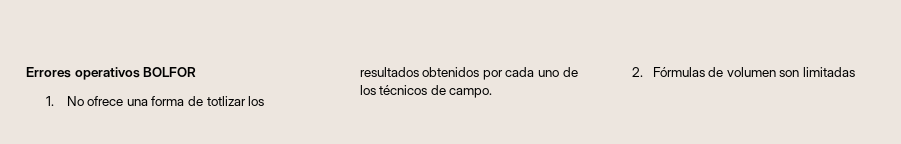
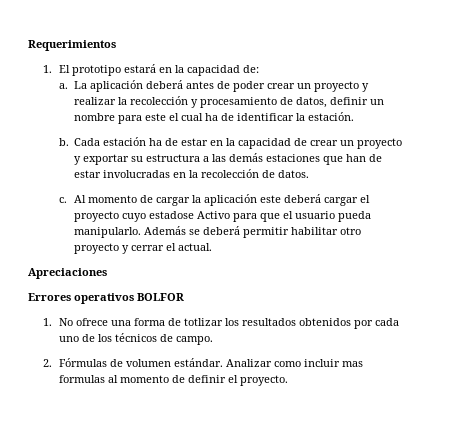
(26, 72) none -> [28,40,116,51] [43,64,259,76] [58,80,370,92] [74,96,385,108] [74,112,355,124] [58,137,403,149] [74,153,383,165] [74,169,310,178] [58,194,371,206] [74,211,372,222] [74,226,362,238] [74,243,213,254] [28,268,107,279] Requerimientos // 1. El prototipo estará en la capacidad de: // a. La aplicación deberá antes de poder crear un proyecto y realizar la recolección y procesamiento de datos, definir un nombre para este el cual ha de identificar la estación. // b. Cada estación ha de estar en la capacidad de crear un proyecto y exportar su estructura a las demás estaciones que han de estar involucradas en la recolección de datos. // c. Al momento de cargar la aplicación este deberá cargar el proyecto cuyo estadose Activo para que el usuario pueda manipularlo. Además se deberá permitir habilitar otro proyecto y cerrar el actual. // Apreciaciones //
[779,67,856,77] son limitadas -> [173,358,363,367] [58,375,288,386] estándar. Analizar como incluir mas formulas al momento de definir el proyecto.

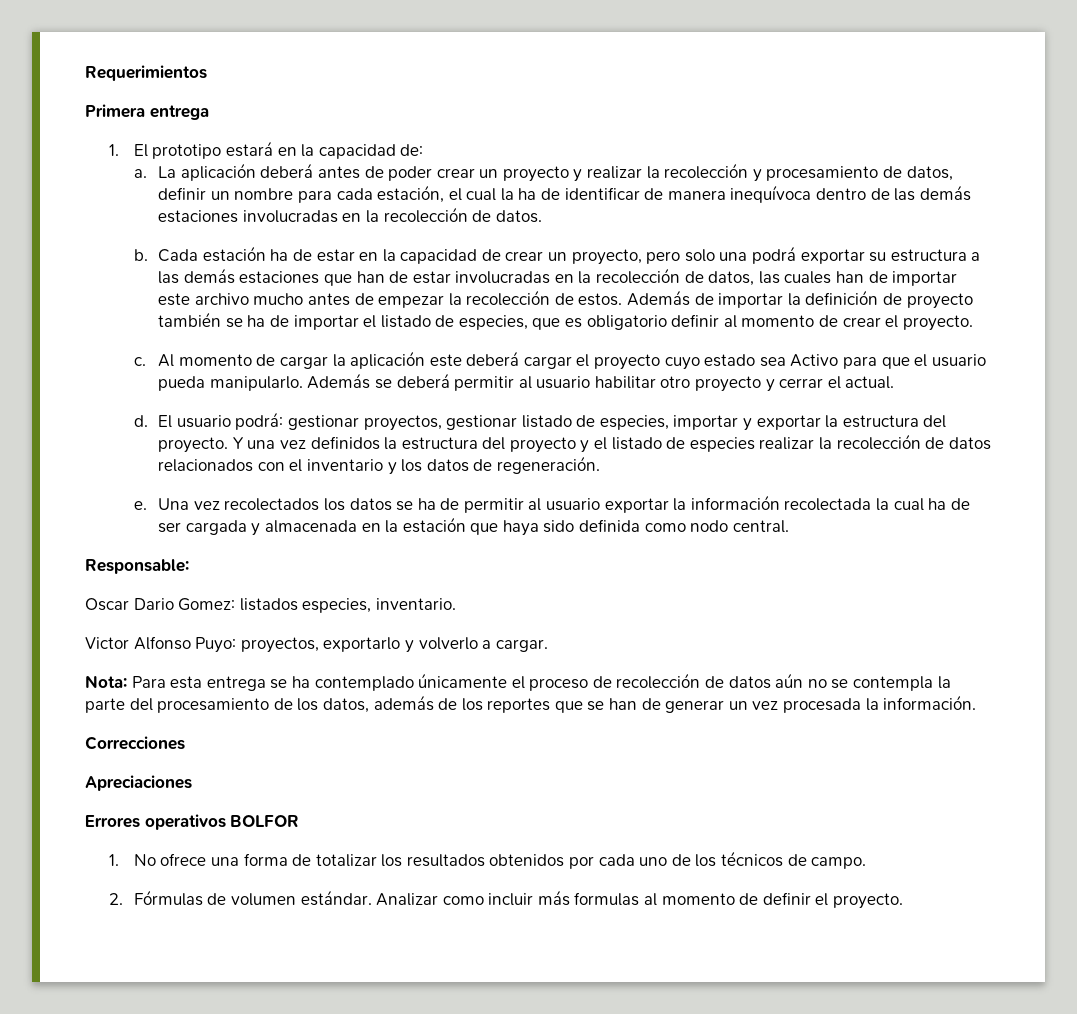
(116, 45) none -> [85,104,209,120] // Primera entrega
[145,113,167,121] este -> [336,185,445,203] cada estación,
(204, 117) none -> [500,188,514,201] la
[296,112,355,121] la estación. -> [644,185,971,203] [158,207,542,223] de manera inequívoca dentro de las demás estaciones involucradas en la recolección de datos.
[357,138,403,149] [74,156,82,165] proyecto y -> [571,246,797,265] proyecto, pero solo una podrá
[278,170,310,178] datos. -> [708,271,958,286] [158,290,973,309] [158,312,973,331] datos, las cuales han de importar este archivo mucho antes de empezar la recolección de estos. Además de importar la definición de proyecto también se ha de importar el listado de especies, que es obligatorio definir al momento de crear el proyecto.
[149,211,195,219] estadose -> [704,354,786,367] estado sea
(290, 232) none -> [518,376,591,389] al usuario
(213, 247) none -> [133,412,947,431] [158,434,991,453] [158,456,600,475] [133,495,970,513] [158,517,789,536] [85,559,189,574] [85,598,456,613] [85,636,548,653] [85,673,951,691] [85,695,977,713] [85,736,185,750] // d. El usuario podrá: gestionar proyectos, gestionar listado de especies, importar y exportar la estructura del proyecto. Y una vez definidos la estructura del proyecto y el listado de especies realizar la recolección de datos relacionados con el inventario y los datos de regeneración. // e. Una vez recolectados los datos se ha de permitir al usuario exportar la información recolectada la cual ha de ser cargada y almacenada en la estación que haya sido definida como nodo central. // Responsable: // Oscar Dario Gomez: listados especies, inventario. // Victor Alfonso Puyo: proyectos, exportarlo y volverlo a cargar. // Nota: Para esta entrega se ha contemplado únicamente el proceso de recolección de datos aún no se contempla la parte del procesamiento de los datos, además de los reportes que se han de generar un vez procesada la información. // Correcciones
[183,318,223,326] totlizar -> [315,854,377,867] totalizar
[341,361,363,367] mas -> [537,890,570,906] más

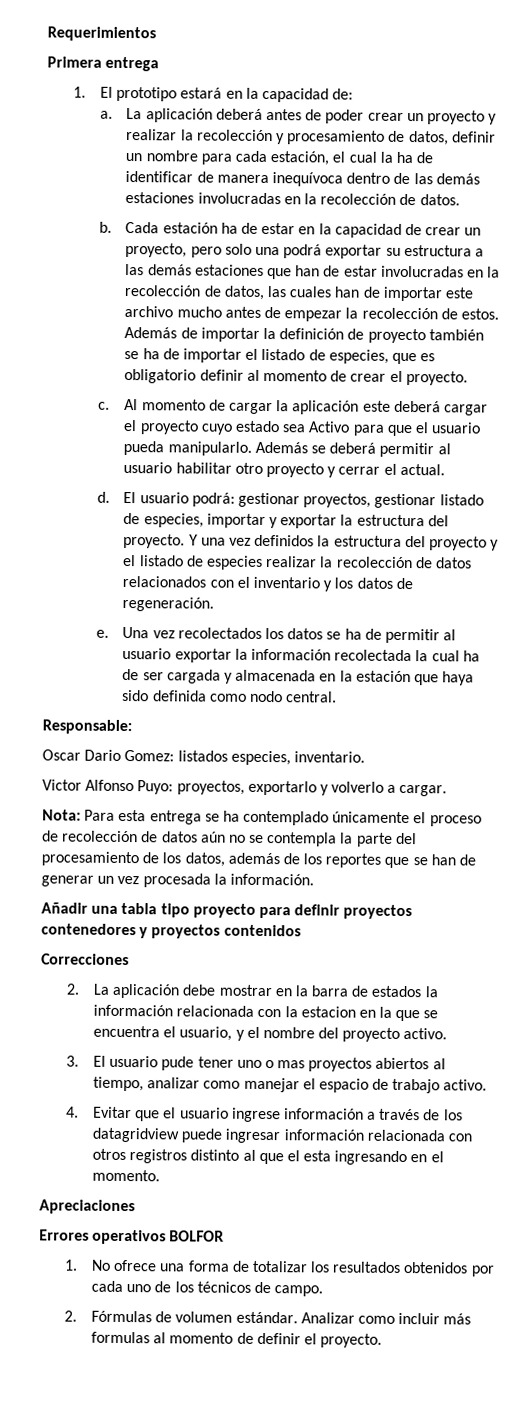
[85,736,185,750] Correcciones -> [41,902,413,920] [41,923,301,939] [41,953,129,966] [66,983,439,999] [92,1004,439,1022] [92,1025,448,1042] [66,1055,446,1072] [92,1076,488,1094] [66,1106,463,1123] [91,1127,472,1144] [91,1148,444,1166] [91,1169,160,1182] Añadir una tabla tipo proyecto para definir proyectos contenedores y proyectos contenidos // Correcciones // 2. La aplicación debe mostrar en la barra de estados la información relacionada con la estacion en la que se encuentra el usuario, y el nombre del proyecto activo. // 3. El usuario pude tener uno o mas proyectos abiertos al tiempo, analizar como manejar el espacio de trabajo activo. // 4. Evitar que el usuario ingrese información a través de los datagridview puede ingresar información relacionada con otros registros distinto al que el esta ingresando en el momento.

